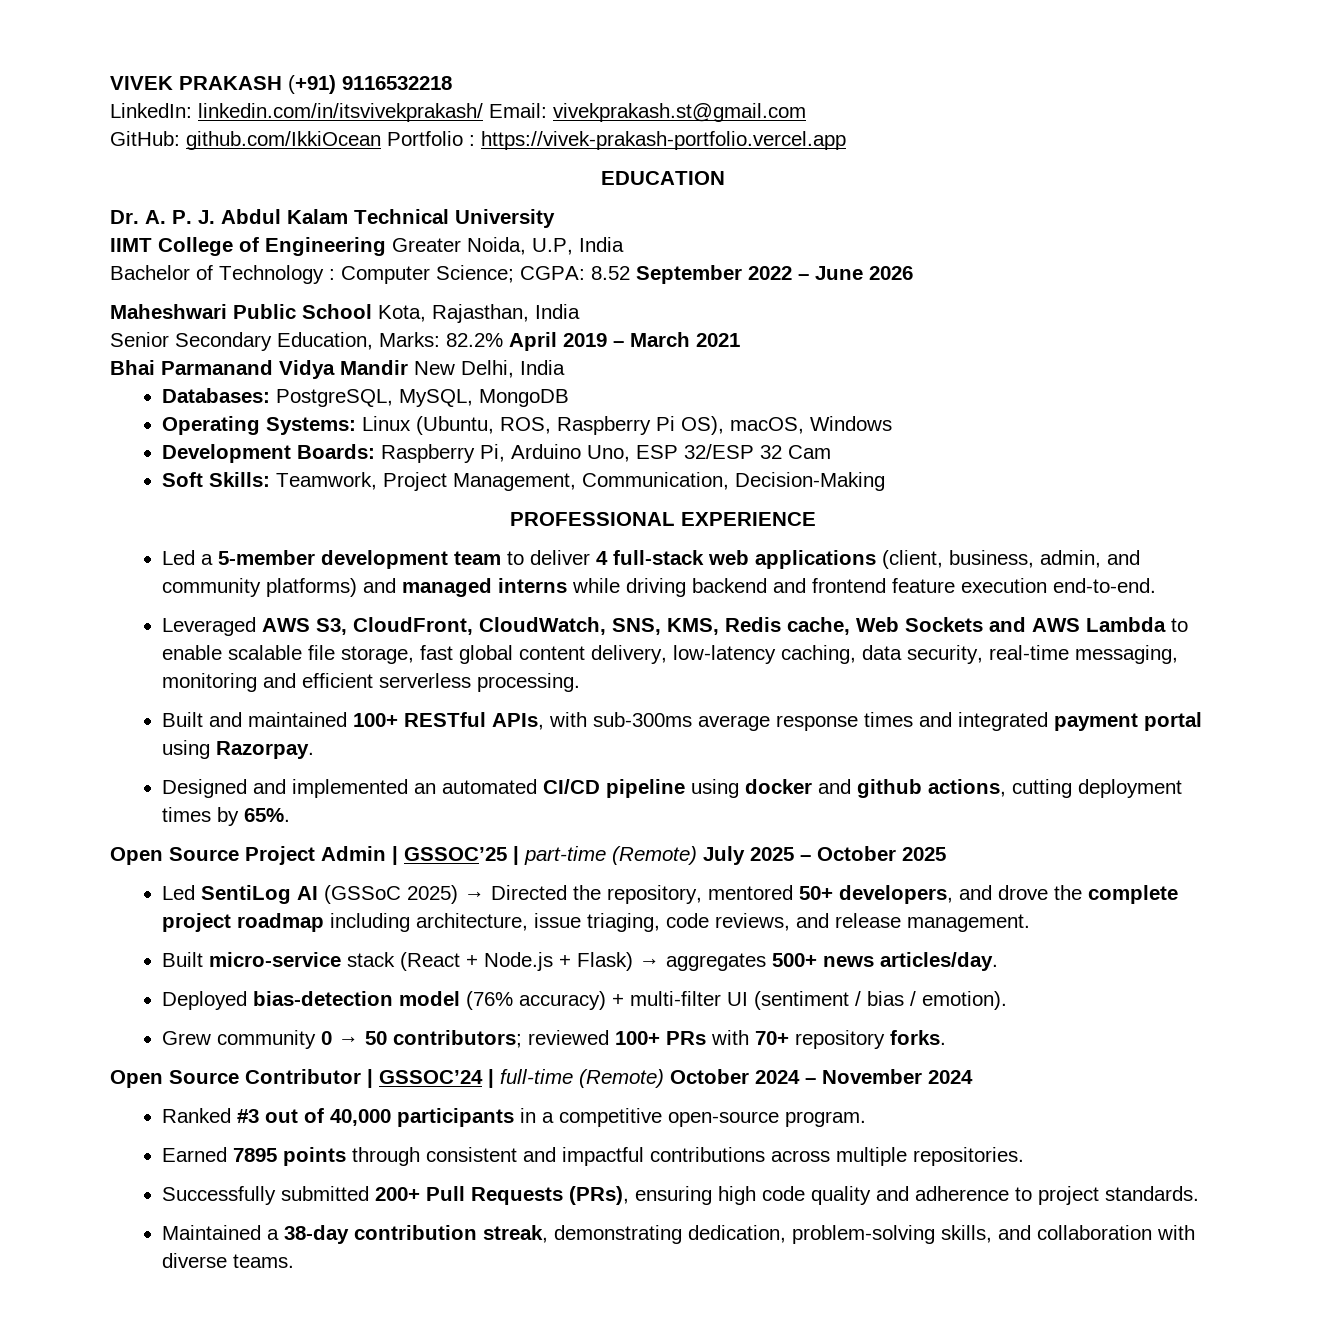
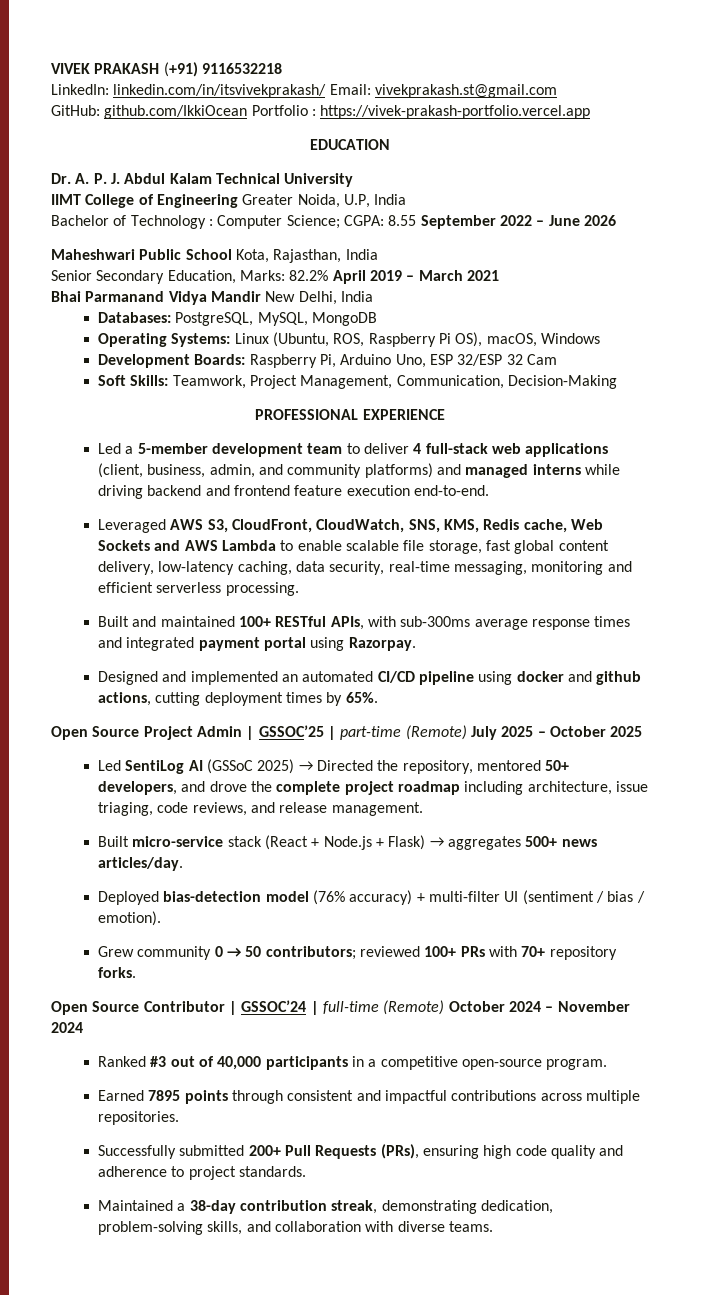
[591,266,630,280] 8.52 -> [388,215,417,226] 8.55

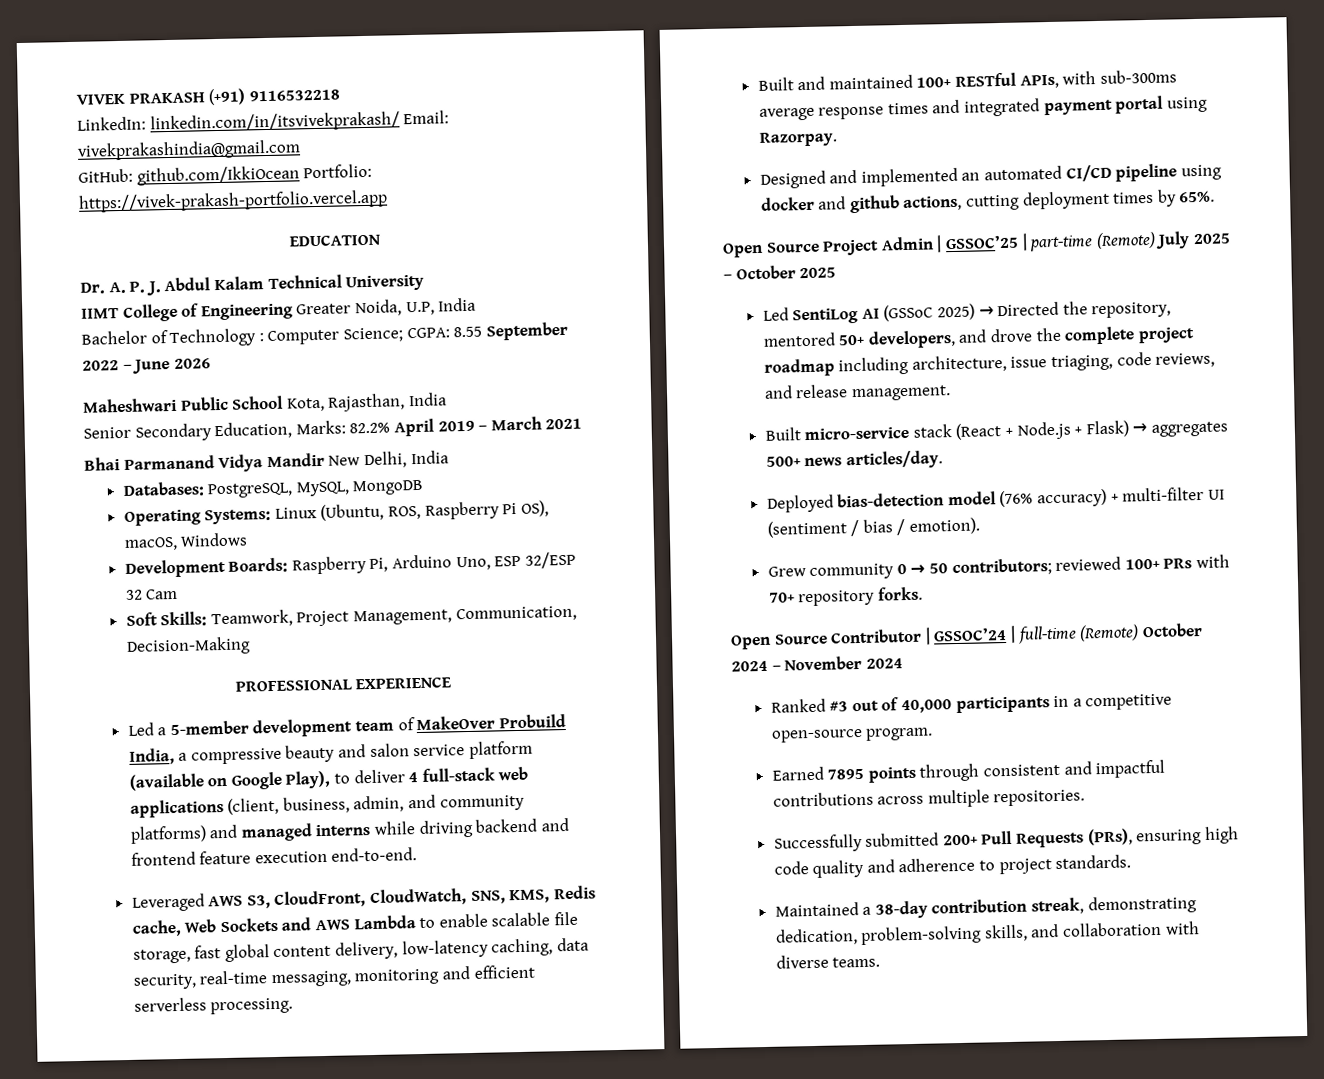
[374,84,557,98] vivekprakash.st@gmail.com -> [77,139,301,161] vivekprakashindia@gmail.com
[251,105,316,116] Portfolio : -> [303,163,373,179] Portfolio:
(343, 448) none -> [397,714,566,731] [128,740,533,765] [128,770,332,791] of MakeOver Probuild India, a compressive beauty and salon service platform (available on Google Play),

